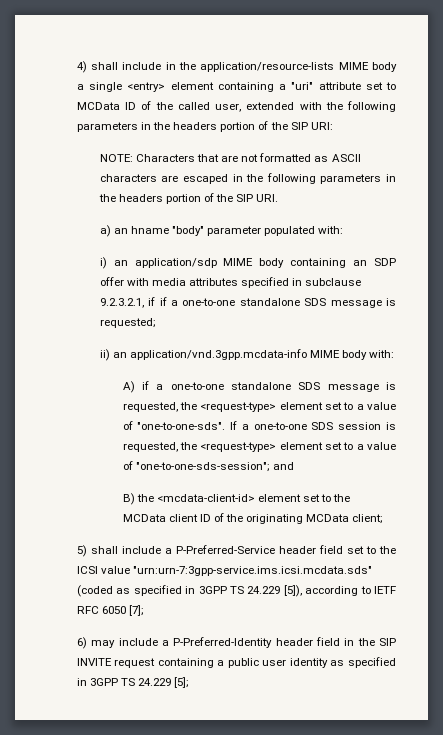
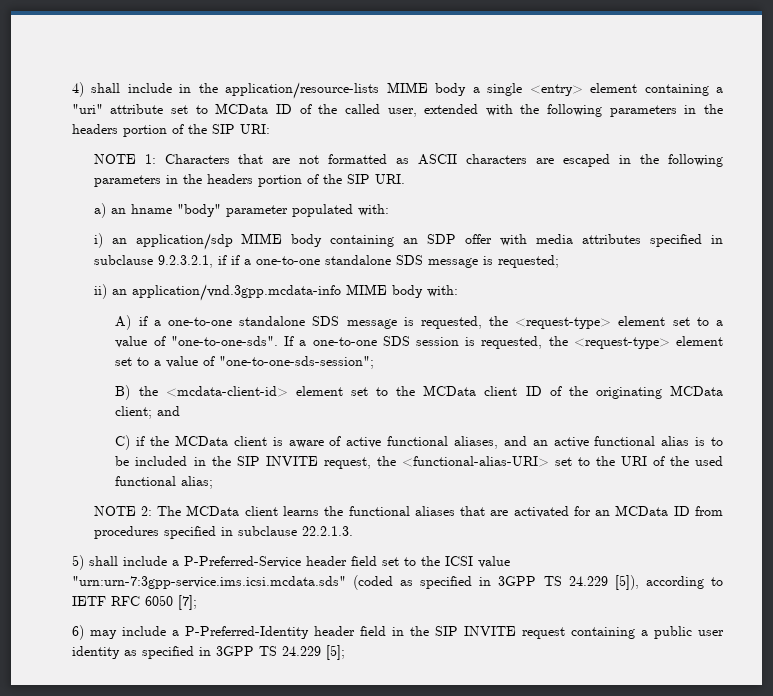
[99,154,133,162] NOTE: -> [93,154,156,164] NOTE 1:
[272,462,294,470] and -> (375, 362) none
(384, 519) none -> [157,406,181,416] [115,435,724,450] [115,456,724,469] [115,476,214,489] [93,505,724,518] [93,526,353,539] and // C) if the MCData client is aware of active functional aliases, and an active functional alias is to be included in the SIP INVITE request, the <functional-alias-URI> set to the URI of the used functional alias; // NOTE 2: The MCData client learns the functional aliases that are activated for an MCData ID from procedures specified in subclause 22.2.1.3.

